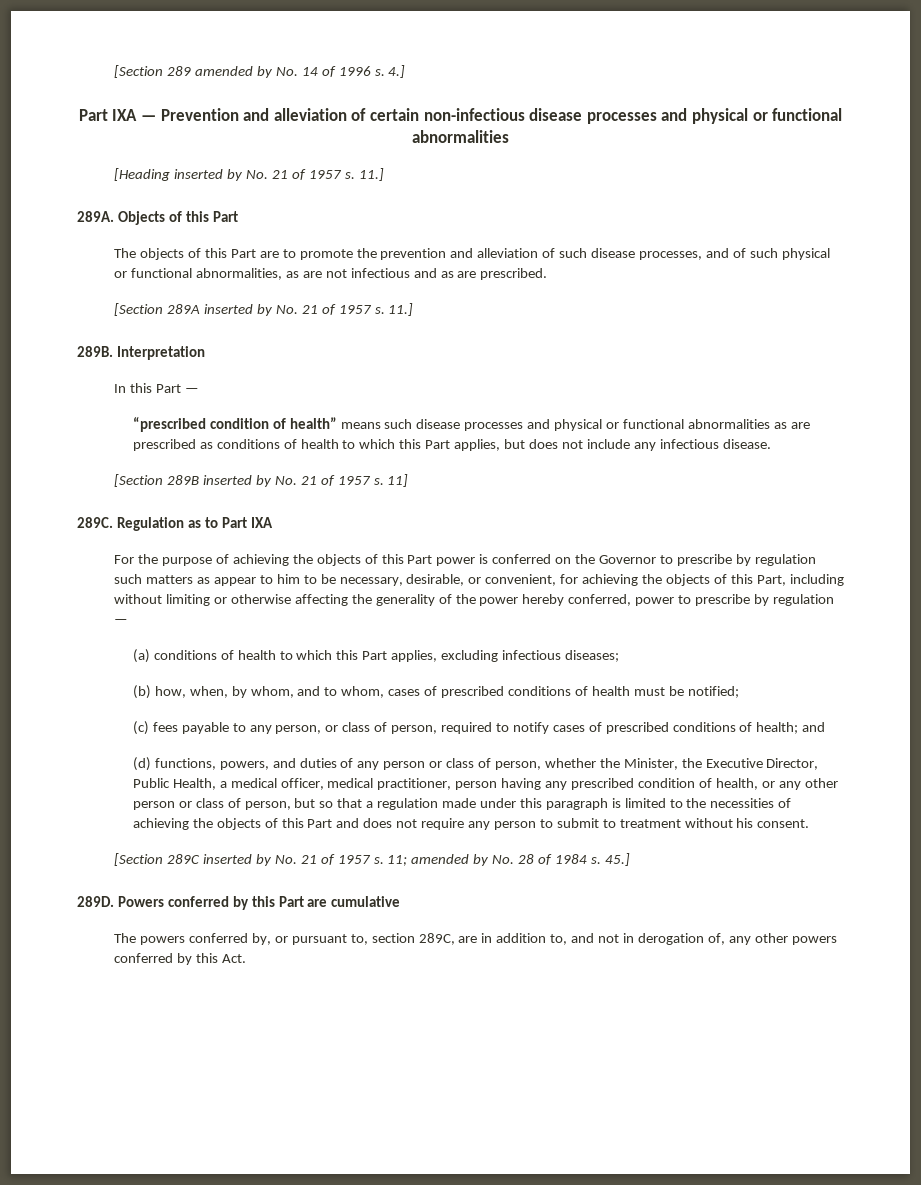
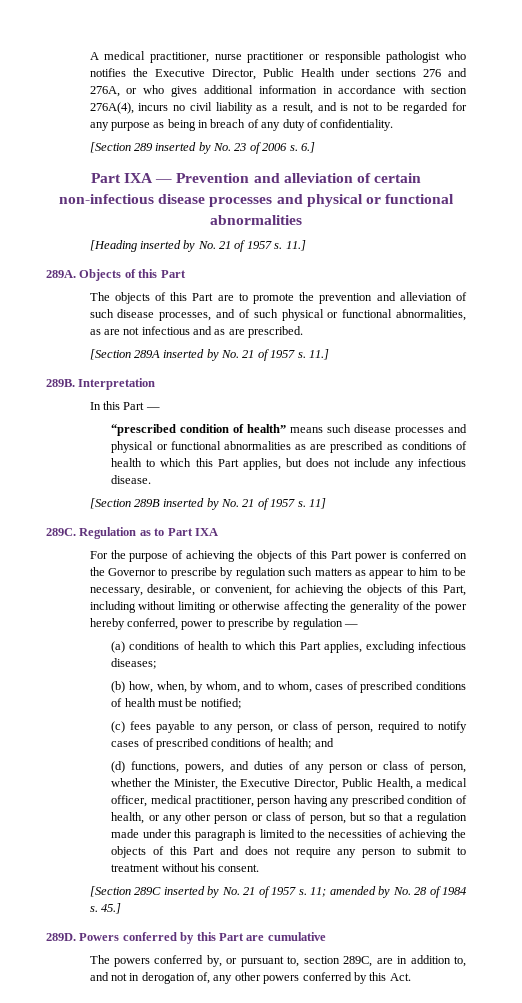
(114, 71) none -> [89,51,467,63] [89,68,467,80] [89,85,467,97] [89,102,468,114] [89,119,394,131] A medical practitioner, nurse practitioner or responsible pathologist who notifies the Executive Director, Public Health under sections 276 and 276A, or who gives additional information in accordance with section 276A(4), incurs no civil liability as a result, and is not to be regarded for any purpose as being in breach of any duty of confidentiality. //
[195,65,406,78] amended by No. 14 of 1996 s. 4.] -> [155,142,315,154] inserted by No. 23 of 2006 s. 6.]

